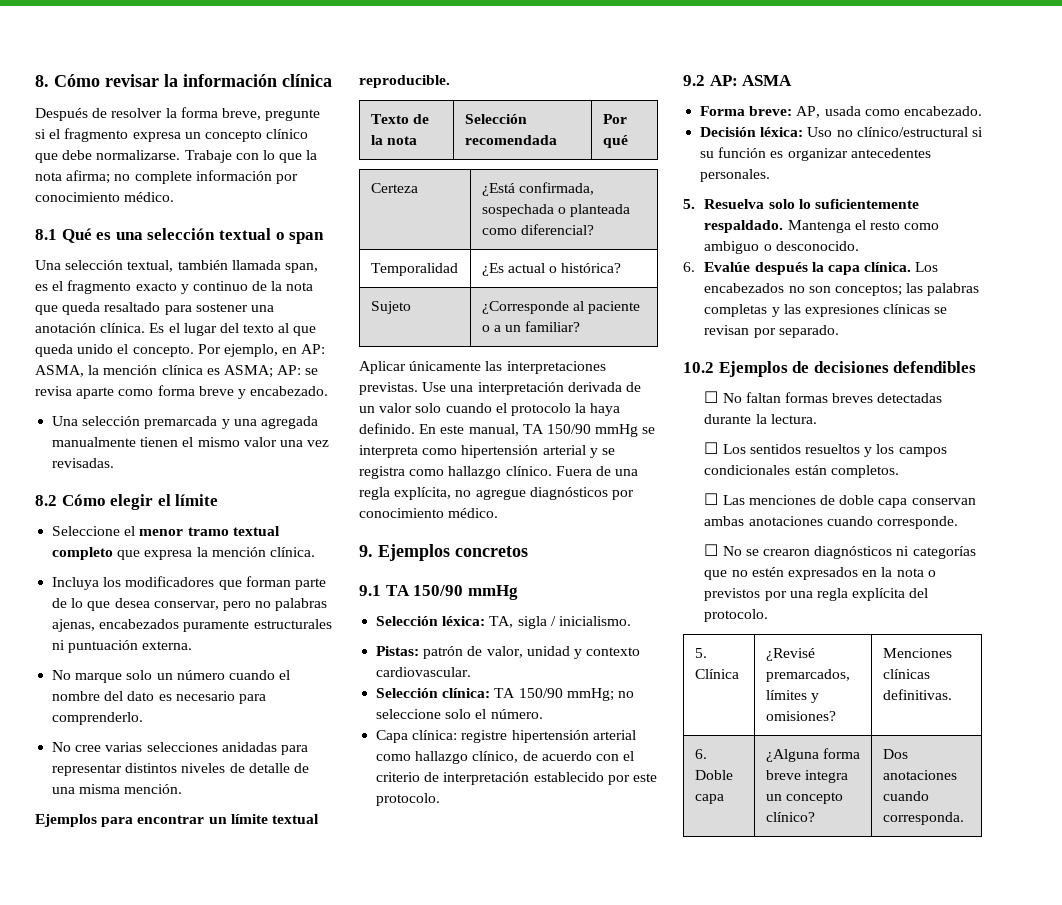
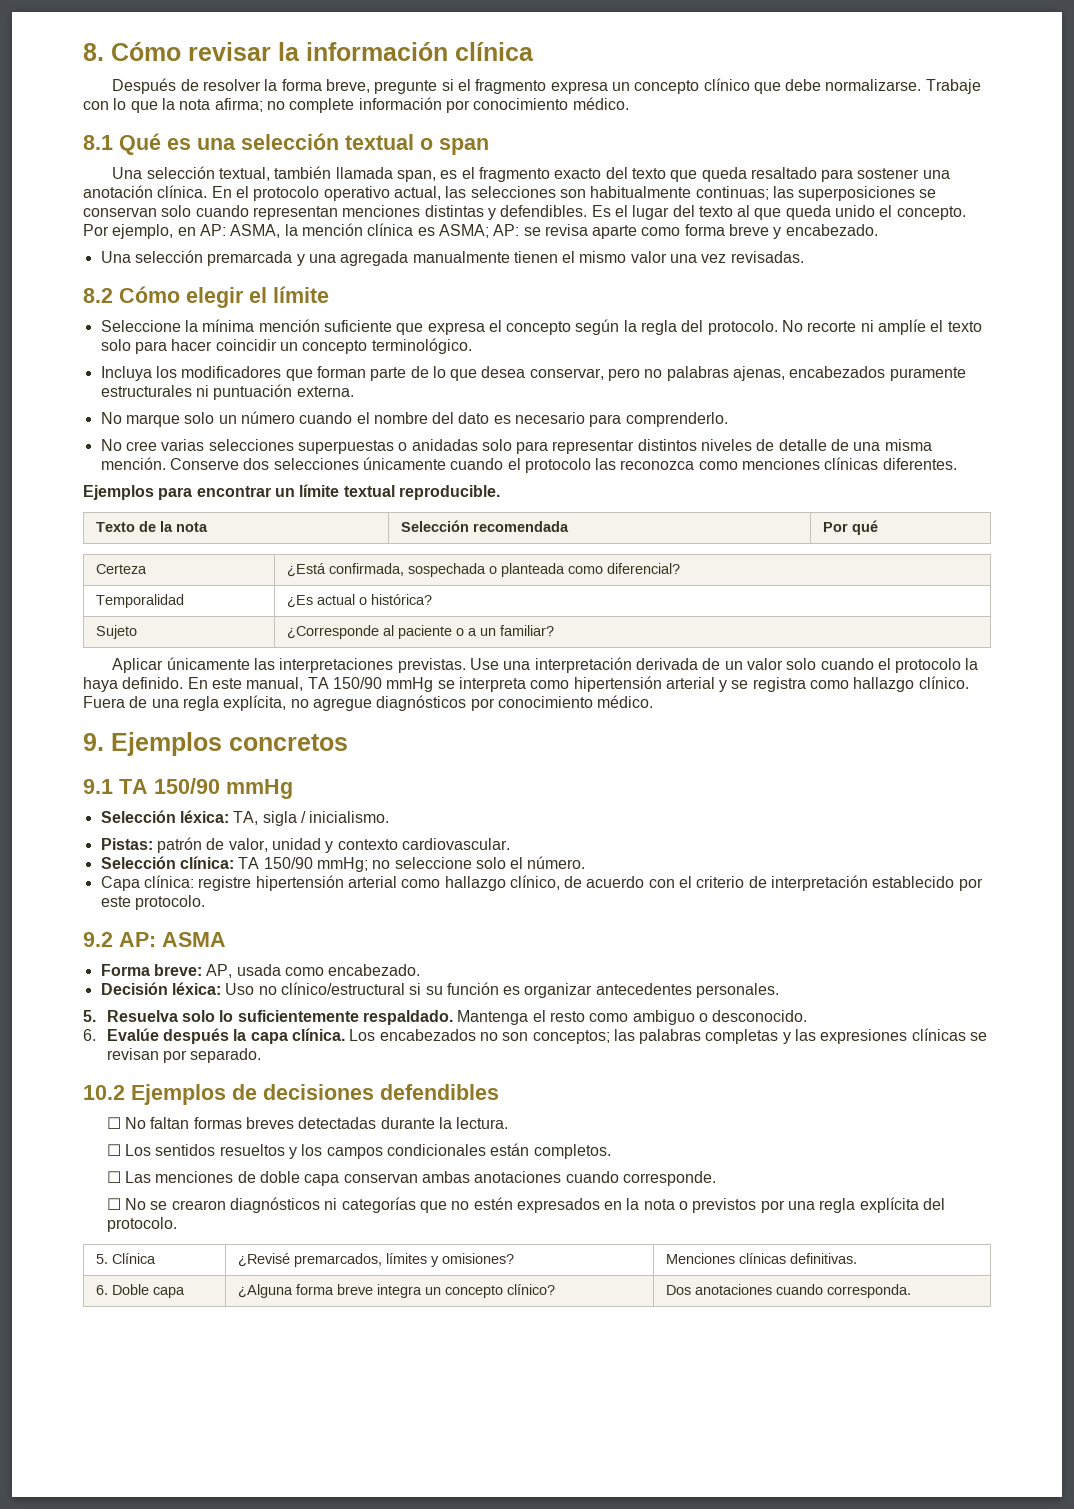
[180,281,314,294] y continuo de la nota -> [605,167,666,179] del texto
(146, 328) none -> [211,186,937,201] [83,205,588,220] En el protocolo operativo actual, las selecciones son habitualmente continuas; las superposiciones se conservan solo cuando representan menciones distintas y defendibles.
[124,526,280,536] [52,547,315,560] el menor tramo textual completo que expresa la mención clínica. -> [184,319,982,335] [100,338,472,354] la mínima mención suficiente que expresa el concepto según la regla del protocolo. No recorte ni amplíe el texto solo para hacer coincidir un concepto terminológico.
[221,742,277,752] anidadas -> [297,439,512,454] superpuestas o anidadas solo
(183, 789) none -> [169,457,957,473] Conserve dos selecciones únicamente cuando el protocolo las reconozca como menciones clínicas diferentes.

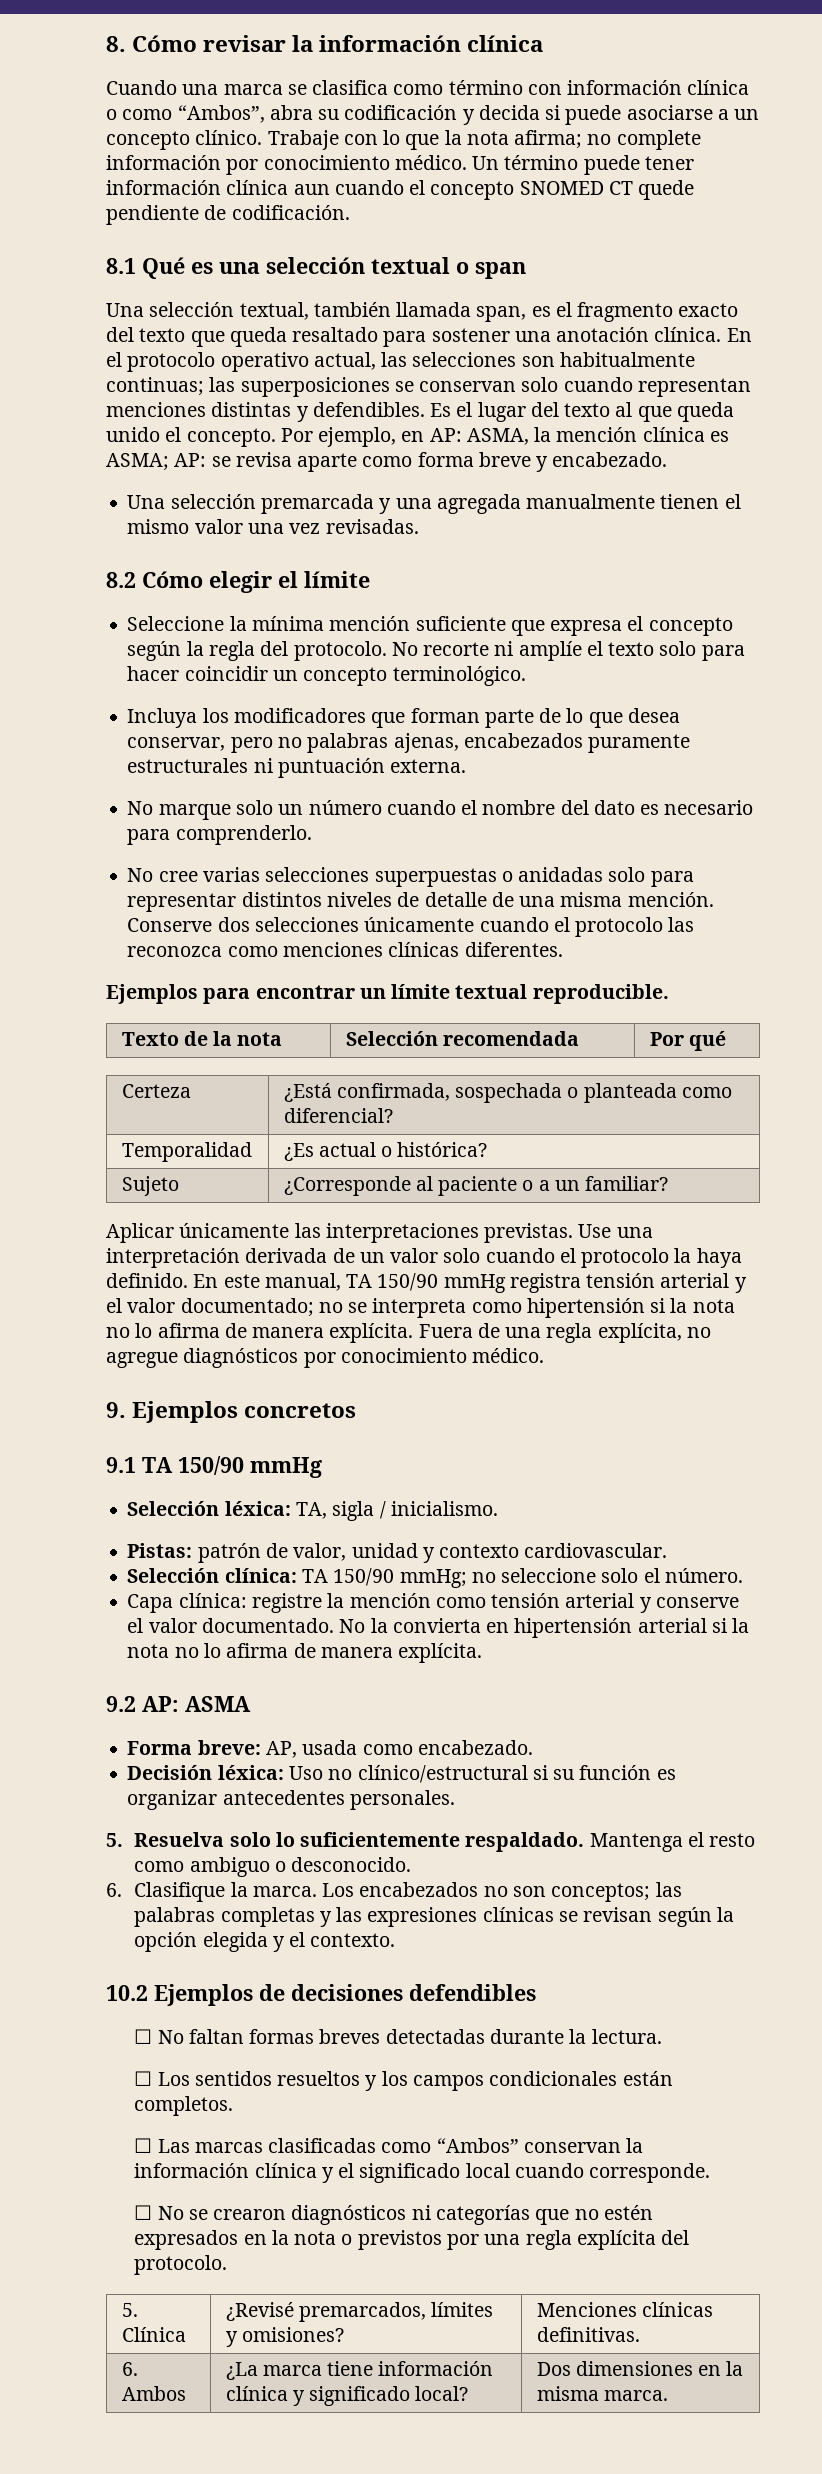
[112,78,922,94] Después de resolver la forma breve, pregunte si el fragmento expresa un concepto clínico que debe normalizarse. -> [106,80,750,95] [106,105,760,125] [106,130,263,150] Cuando una marca se clasifica como término con información clínica o como “Ambos”, abra su codificación y decida si puede asociarse a un concepto clínico.
(629, 103) none -> [472,155,694,175] [106,180,695,200] [106,205,350,225] Un término puede tener información clínica aun cuando el concepto SNOMED CT quede pendiente de codificación.
[437,676,969,692] se interpreta como hipertensión arterial y se registra como hallazgo clínico. -> [509,1273,747,1293] [106,1298,735,1318] [106,1323,414,1343] registra tensión arterial y el valor documentado; no se interpreta como hipertensión si la nota no lo afirma de manera explícita.
[255,875,983,891] [100,895,205,910] hipertensión arterial como hallazgo clínico, de acuerdo con el criterio de interpretación establecido por este protocolo. -> [327,1593,739,1613] [127,1618,750,1638] [127,1643,483,1663] la mención como tensión arterial y conserve el valor documentado. No la convierta en hipertensión arterial si la nota no lo afirma de manera explícita.
[106,1028,345,1044] Evalúe después la capa clínica. -> [134,1882,317,1902] Clasifique la marca.
[162,1048,262,1063] por separado. -> [657,1907,734,1927] [134,1932,396,1952] según la opción elegida y el contexto.
[155,1171,562,1186] menciones de doble capa conservan ambas anotaciones -> [194,2138,644,2153] [134,2163,510,2183] marcas clasificadas como “Ambos” conservan la información clínica y el significado local
[111,1284,185,1298] [237,1284,555,1298] [665,1284,911,1298] Doble capa | ¿Alguna forma breve integra un concepto clínico? | Dos anotaciones cuando corresponda. -> [121,2386,186,2401] [225,2361,494,2380] [225,2386,469,2406] [536,2361,744,2376] [536,2386,668,2401] Ambos | ¿La marca tiene información clínica y significado local? | Dos dimensiones en la misma marca.

